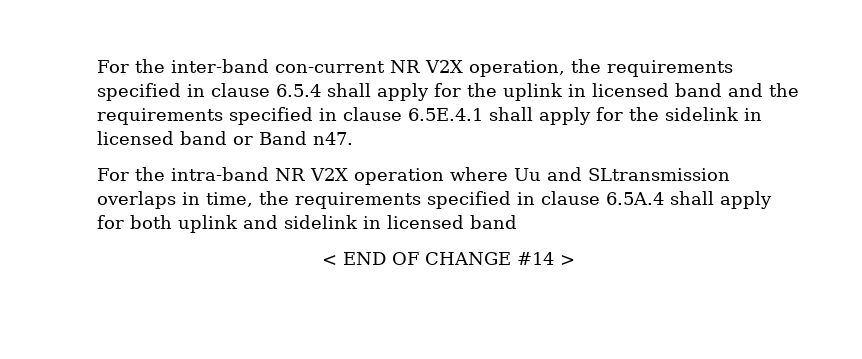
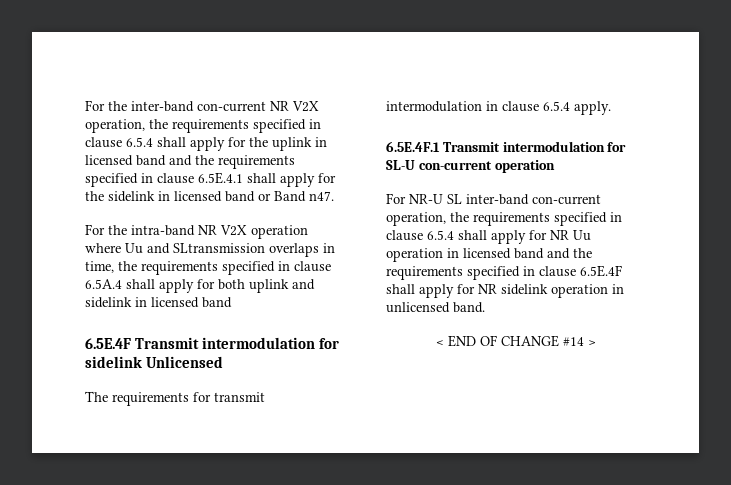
(517, 222) none -> [85,337,340,349] [85,356,224,368] [85,391,265,406] [386,101,611,115] [386,141,627,152] [386,160,555,173] [386,193,601,205] [386,212,622,226] [386,230,591,244] [386,248,592,262] [386,265,622,280] [386,284,624,298] [386,302,485,313] // 6.5E.4F Transmit intermodulation for sidelink Unlicensed // The requirements for transmit intermodulation in clause 6.5.4 apply. // 6.5E.4F.1 Transmit intermodulation for SL-U con-current operation // For NR-U SL inter-band con-current operation, the requirements specified in clause 6.5.4 shall apply for NR Uu operation in licensed band and the requirements specified in clause 6.5E.4F shall apply for NR sidelink operation in unlicensed band.

